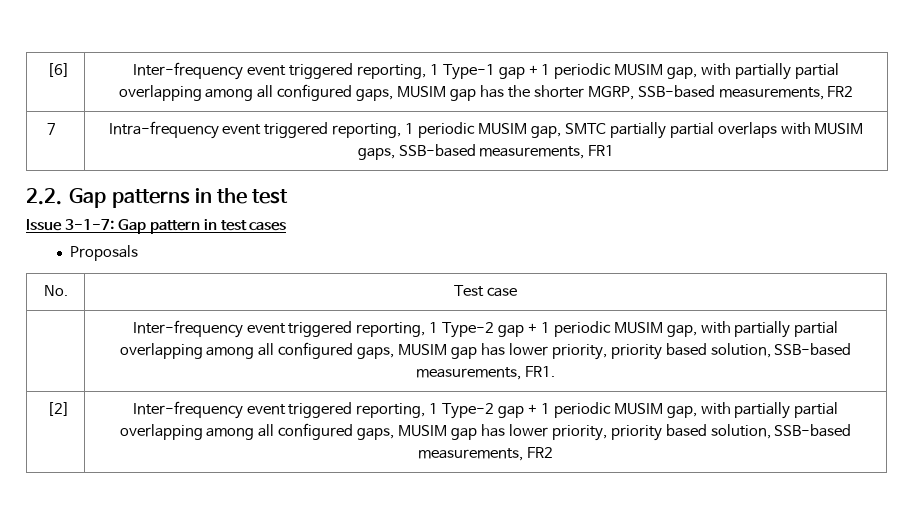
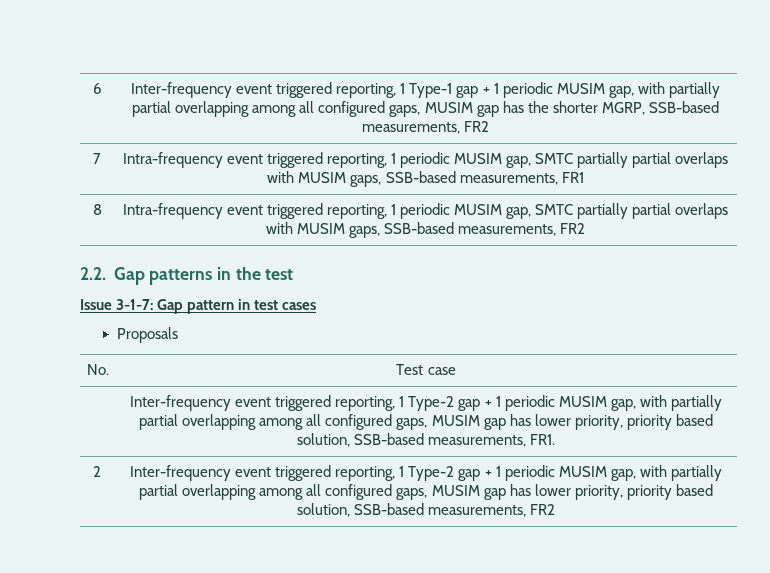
[47,63,71,77] [6] -> [93,83,103,94] 6
(615, 150) none -> [93,204,103,215] [122,203,729,219] [265,222,586,238] // 8 | Intra-frequency event triggered reporting, 1 periodic MUSIM gap, SMTC partially partial overlaps with MUSIM gaps, SSB-based measurements, FR2
[47,402,71,416] [2] -> [93,466,102,477] 2

